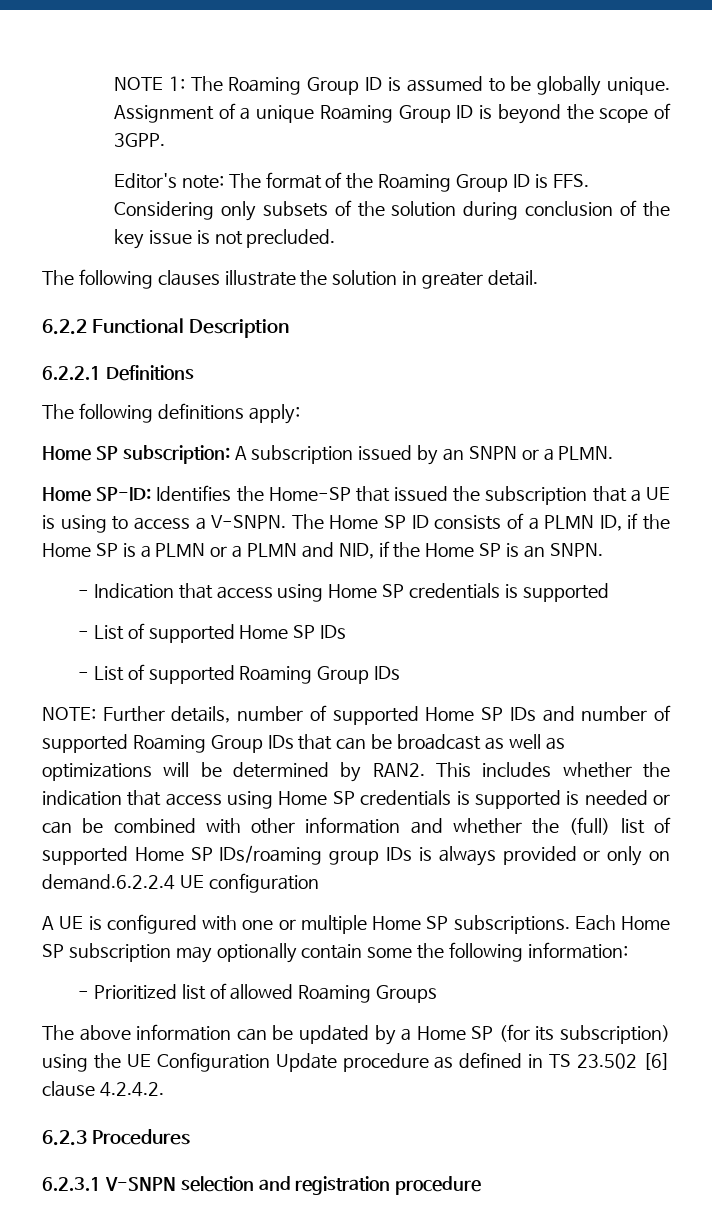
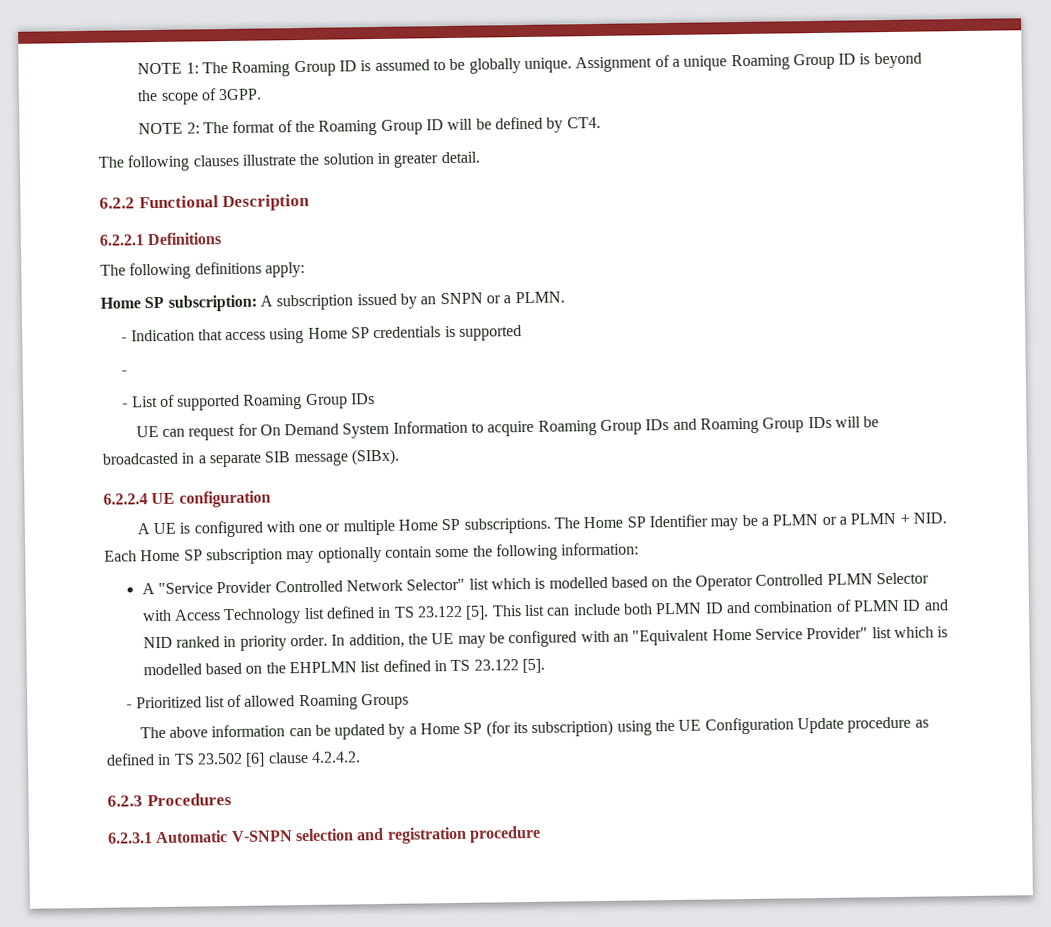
[113,173,224,189] Editor's note: -> [138,122,200,135] NOTE 2:
[534,174,589,188] [113,200,670,221] [113,229,336,249] is FFS. Considering only subsets of the solution during conclusion of the key issue is not precluded. -> [447,116,601,133] will be defined by CT4.
[42,485,670,505] [42,513,670,533] [42,541,603,559] // Home SP-ID: Identifies the Home-SP that issued the subscription that a UE is using to access a V-SNPN. The Home SP ID consists of a PLMN ID, if the Home SP is a PLMN or a PLMN and NID, if the Home SP is an SNPN. -> (565, 297) none
[93,623,347,643] List of supported Home SP IDs -> (128, 372) none
[42,705,671,725] [42,734,565,753] [42,762,670,782] [42,790,671,809] [42,817,671,835] [42,845,670,866] [42,874,175,890] NOTE: Further details, number of supported Home SP IDs and number of supported Roaming Group IDs that can be broadcast as well as optimizations will be determined by RAN2. This includes whether the indication that access using Home SP credentials is supported is needed or can be combined with other information and whether the (full) list of supported Home SP IDs/roaming group IDs is always provided or only on demand.6.2.2.4 -> [135,416,880,441] [102,448,400,468] [103,493,148,505] UE can request for On Demand System Information to acquire Roaming Group IDs and Roaming Group IDs will be broadcasted in a separate SIB message (SIBx). // 6.2.2.4
(570, 924) none -> [554,512,947,531] The Home SP Identifier may be a PLMN or a PLMN + NID.
(628, 950) none -> [141,572,929,595] [141,599,949,625] [142,626,949,651] [142,658,545,676] // A "Service Provider Controlled Network Selector" list which is modelled based on the Operator Controlled PLMN Selector with Access Technology list defined in TS 23.122 [5]. This list can include both PLMN ID and combination of PLMN ID and NID ranked in priority order. In addition, the UE may be configured with an "Equivalent Home Service Provider" list which is modelled based on the EHPLMN list defined in TS 23.122 [5].
(101, 1184) none -> [155,830,229,844] Automatic

